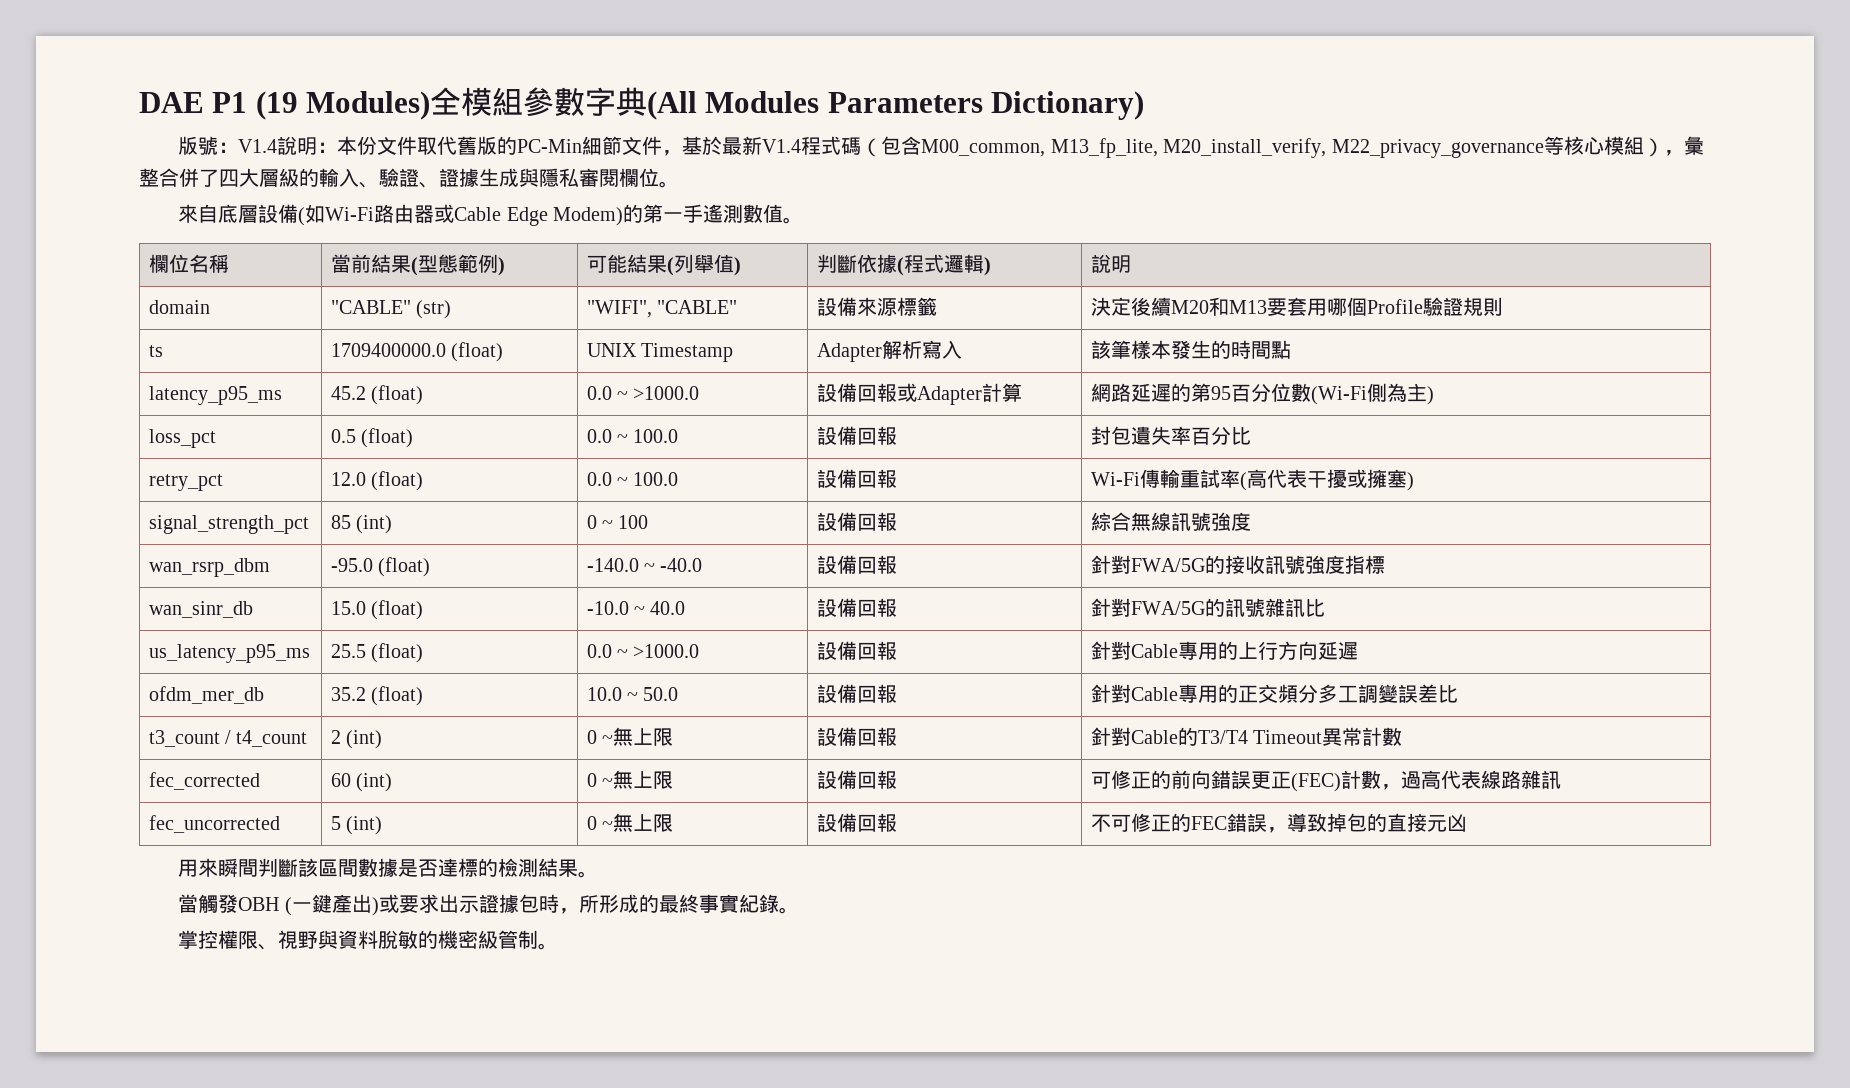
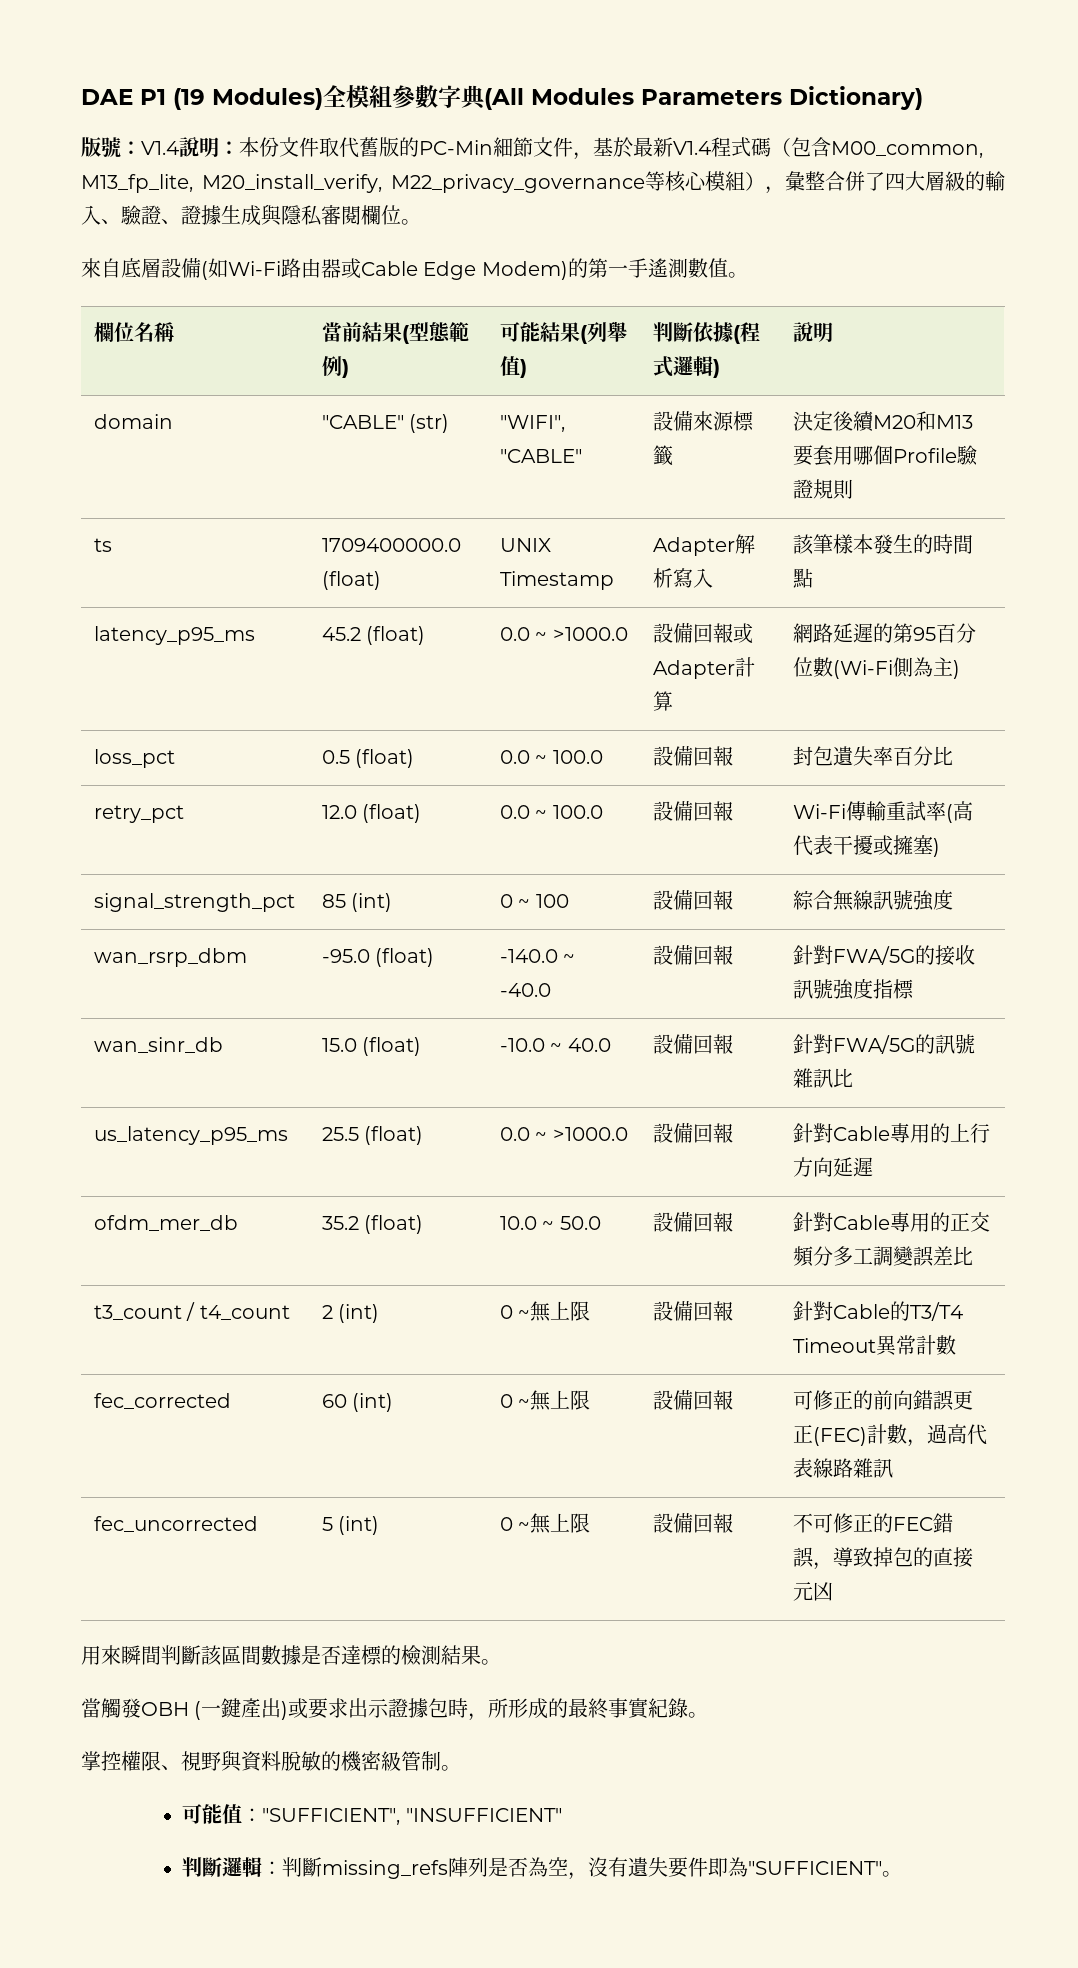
(559, 946) none -> [182,1804,562,1825] [182,1857,903,1880] // 可能值："SUFFICIENT", "INSUFFICIENT" // 判斷邏輯：判斷missing_refs陣列是否為空，沒有遺失要件即為"SUFFICIENT"。

